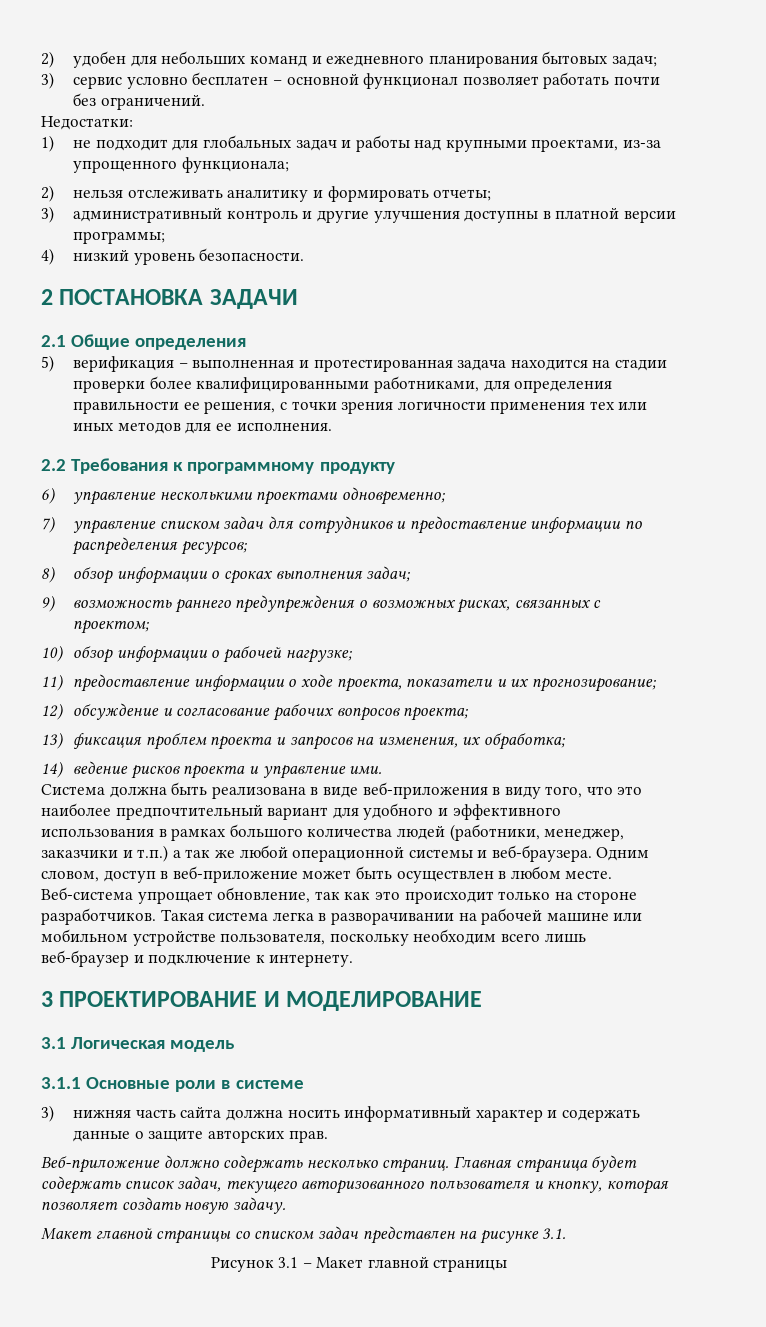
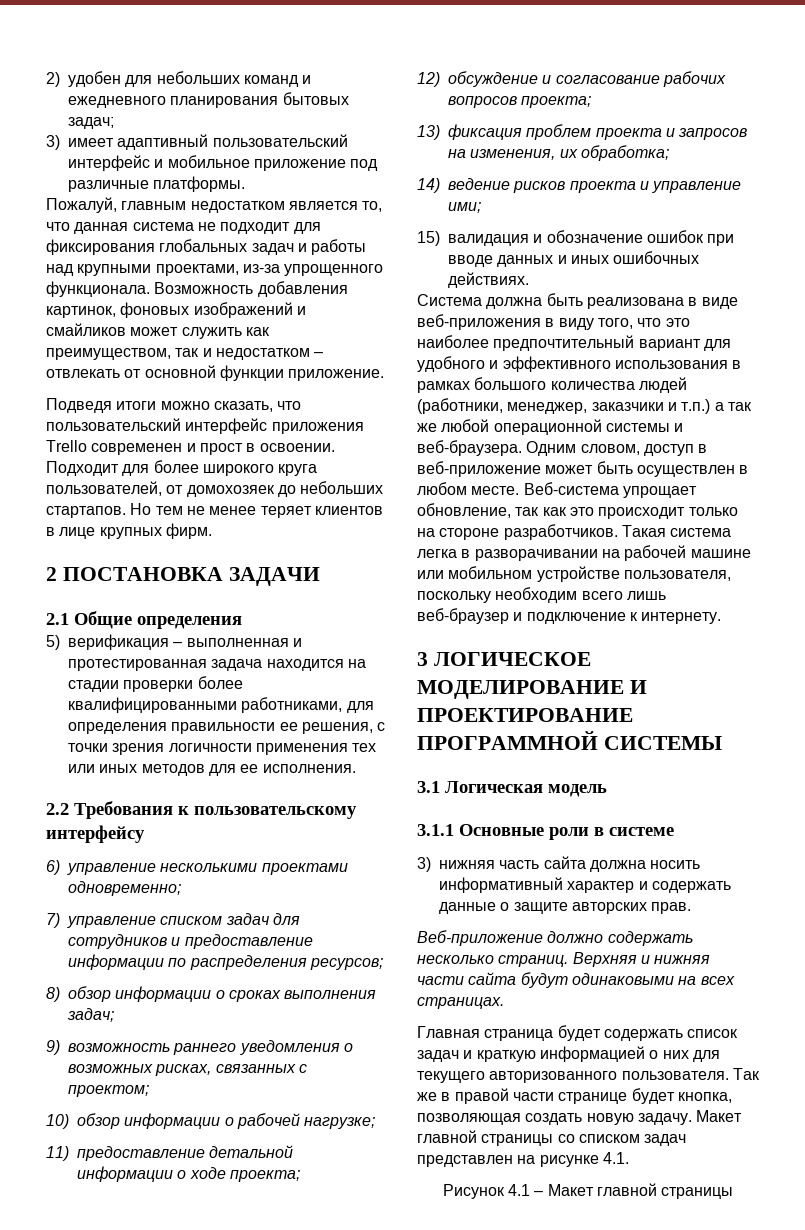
[73,72,660,89] [73,93,205,110] [41,116,133,130] [41,135,54,152] сервис условно бесплатен – основной функционал позволяет работать почти без ограничений. // Недостатки: // 1) -> [68,134,348,150] [68,155,379,171] [68,176,246,192] [46,197,383,213] [46,222,194,234] имеет адаптивный пользовательский интерфейс и мобильное приложение под различные платформы. // Пожалуй, главным недостатком является то, что данная система
(199, 145) none -> [46,239,155,255] фиксирования
[181,157,289,173] [41,185,492,202] [41,206,676,223] [73,231,166,244] [41,248,305,265] функционала; // 2) нельзя отслеживать аналитику и формировать отчеты; // 3) административный контроль и другие улучшения доступны в платной версии программы; // 4) низкий уровень безопасности. -> [46,281,348,297] [46,302,306,318] [46,323,270,339] [46,348,324,360] [46,365,385,381] [46,398,302,413] [46,418,364,434] [46,440,335,455] [46,460,318,476] [46,481,384,497] [46,503,383,518] [46,523,212,539] функционала. Возможность добавления картинок, фоновых изображений и смайликов может служить как преимуществом, так и недостатком – отвлекать от основной функции приложение. // Подведя итоги можно сказать, что пользовательский интерфейс приложения Trello современен и прост в освоении. Подходит для более широкого круга пользователей, от домохозяек до небольших стартапов. Но тем не менее теряет клиентов в лице крупных фирм.
[187,462,395,474] программному продукту -> [194,806,357,819] [46,825,145,843] пользовательскому интерфейсу
[235,595,356,613] предупреждения -> [239,1040,340,1055] уведомления
(191, 683) none -> [209,1145,294,1158] детальной
[336,678,656,692] проекта, показатели и их прогнозирование; -> [229,1170,300,1182] проекта;
[349,766,383,774] ими. -> [448,202,481,213] [417,230,735,246] [448,251,700,267] [448,272,529,288] ими; // 15) валидация и обозначение ошибок при вводе данных и иных ошибочных действиях.
[59,991,483,1011] ПРОЕКТИРОВАНИЕ И МОДЕЛИРОВАНИЕ -> [433,652,591,666] [417,680,647,699] [417,708,633,722] [417,731,722,750] ЛОГИЧЕСКОЕ МОДЕЛИРОВАНИЕ И ПРОЕКТИРОВАНИЕ ПРОГРАММНОЙ СИСТЕМЫ
(450, 1166) none -> [572,952,711,967] [417,972,735,988] [417,997,504,1009] Верхняя и нижняя части сайта будут одинаковыми на всех страницах. //
[177,1176,669,1194] [41,1201,118,1210] задач, текущего авторизованного пользователя и кнопку, которая позволяет -> [417,1046,720,1062] [417,1068,760,1083] [417,1088,732,1104] [417,1113,521,1125] задач и краткую информацией о них для текущего авторизованного пользователя. Так же в правой части странице будет кнопка, позволяющая
(286, 1205) // -> (692, 1119) none
[542,1228,567,1239] 3.1. -> [602,1152,629,1164] 4.1.
[278,1257,299,1268] 3.1 -> [508,1184,531,1196] 4.1

